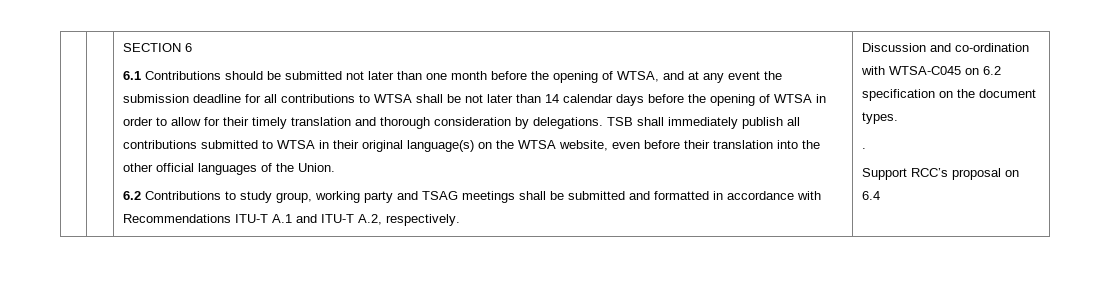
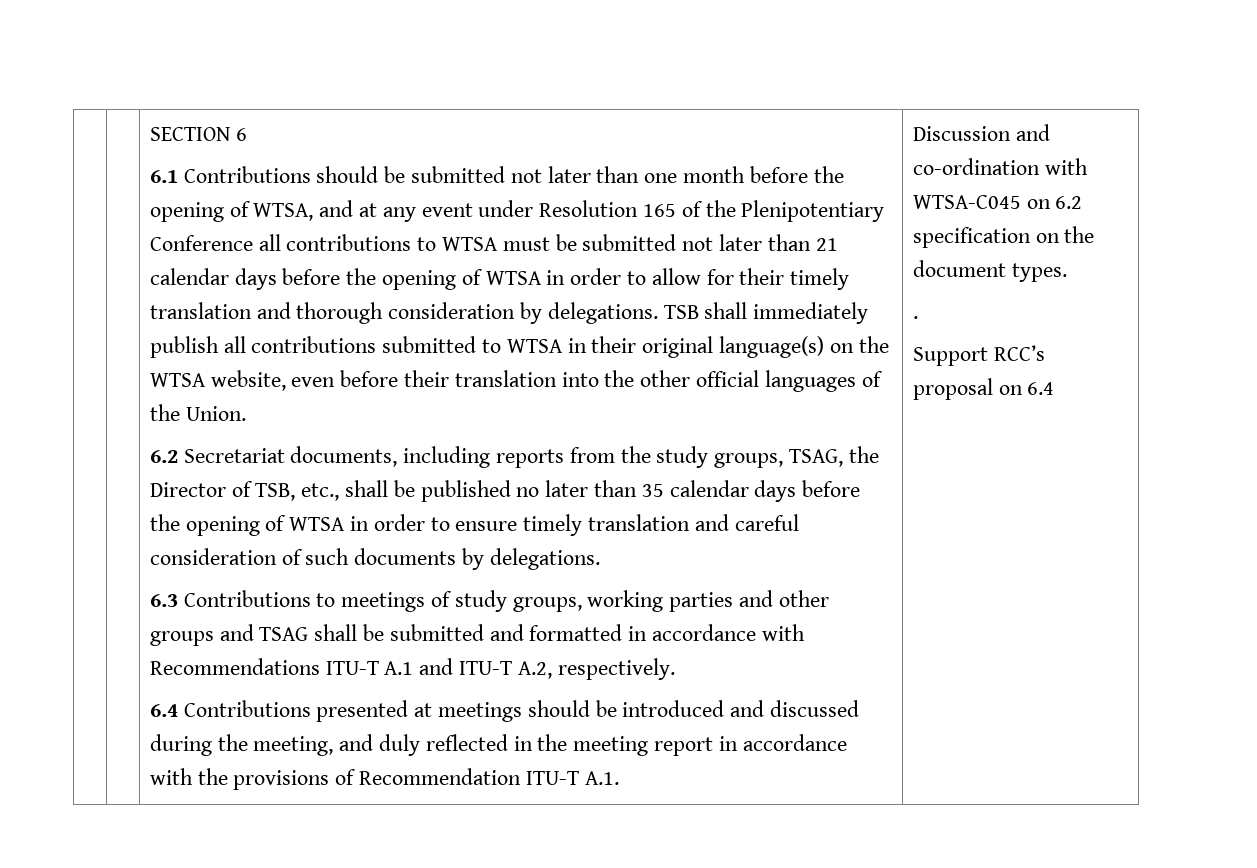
[763,71,782,80] [122,94,261,103] the submission deadline for -> [478,200,885,222] [149,235,253,251] under Resolution 165 of the Plenipotentiary Conference
[415,94,559,103] shall be not later than 14 -> [502,234,838,251] must be submitted not later than 21
[144,191,393,203] Contributions to study group, working party -> [183,446,879,468] [149,480,861,502] [149,514,799,536] [149,548,600,570] [149,590,829,612] [149,631,214,646] Secretariat documents, including reports from the study groups, TSAG, the Director of TSB, etc., shall be published no later than 35 calendar days before the opening of WTSA in order to ensure timely translation and careful consideration of such documents by delegations. // 6.3 Contributions to meetings of study groups, working parties and other groups
[461,191,515,203] meetings -> (309, 634) none
(460, 220) none -> [149,700,859,722] [149,734,847,756] [149,768,619,790] // 6.4 Contributions presented at meetings should be introduced and discussed during the meeting, and duly reflected in the meeting report in accordance with the provisions of Recommendation ITU-T A.1.

